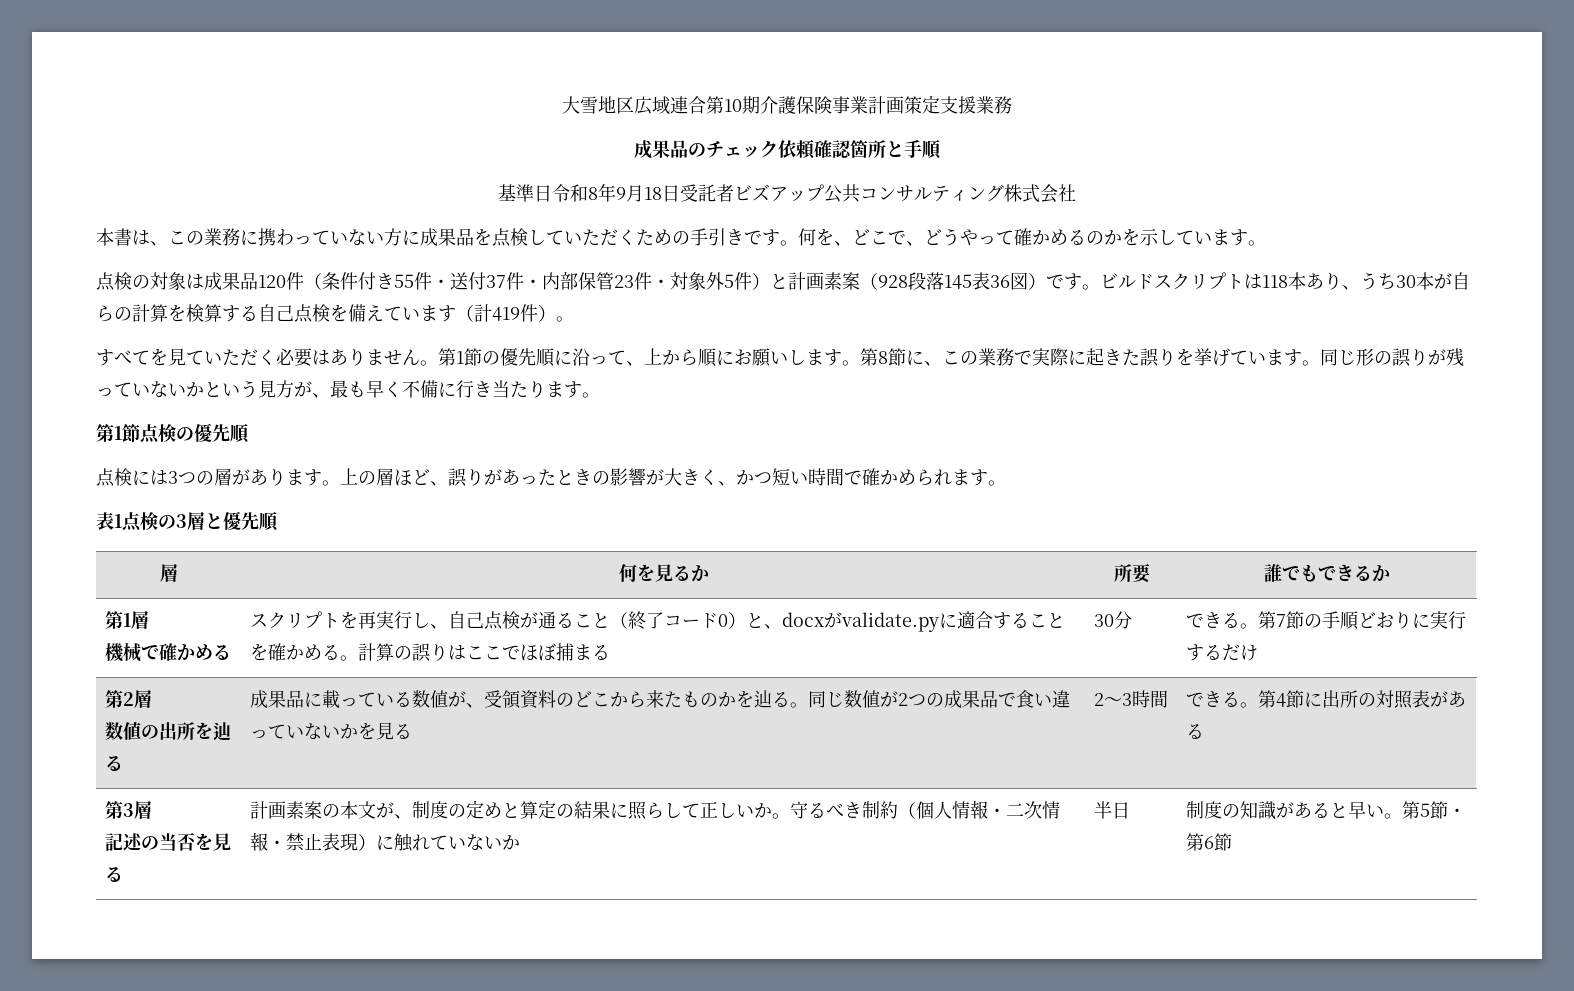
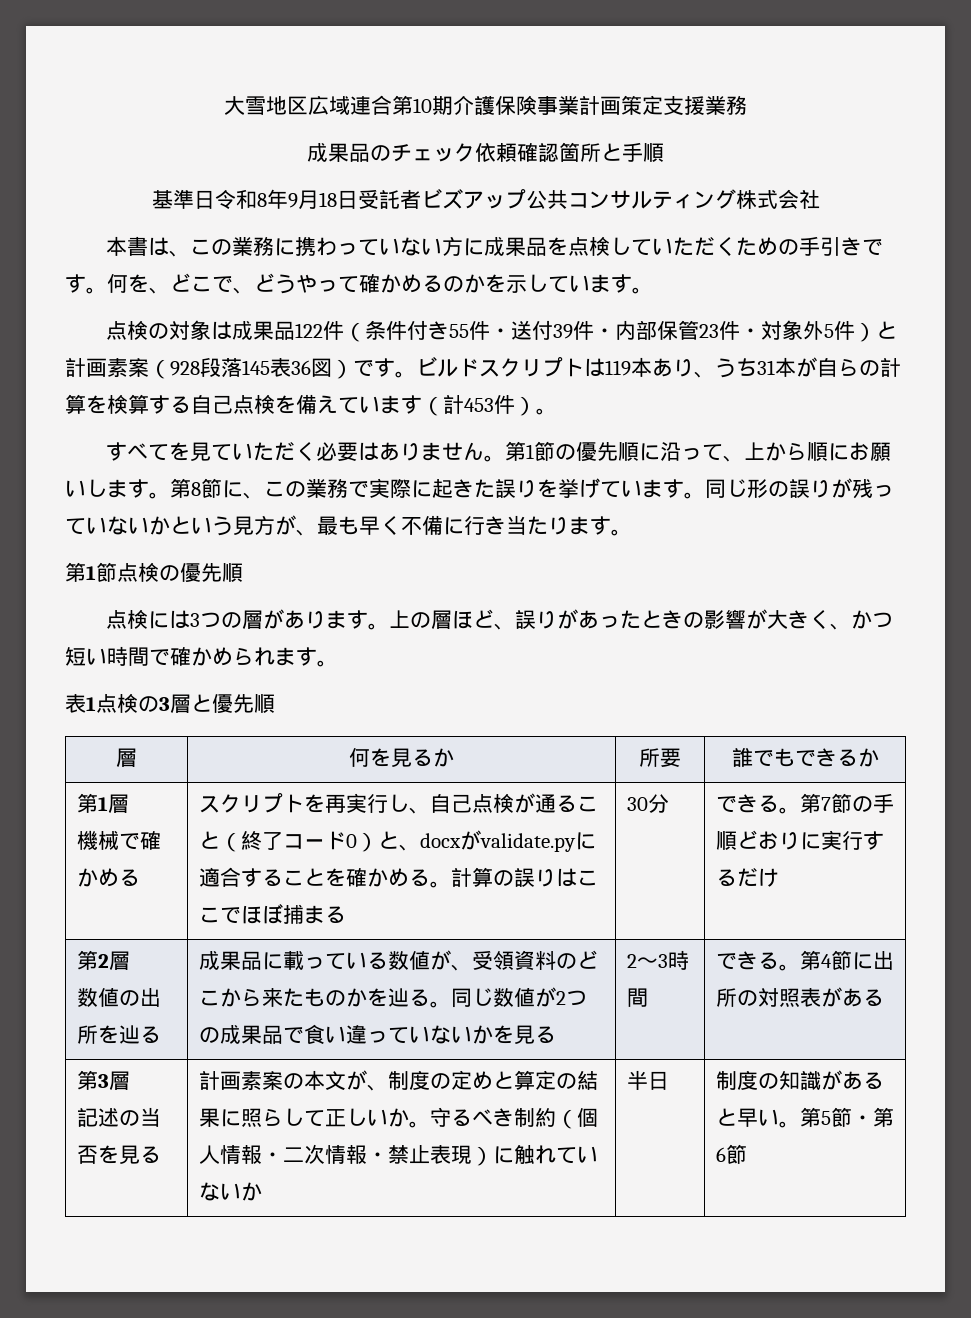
[258,275,286,288] 120 -> [295,323,324,338] 122
[486,275,506,288] 37 -> [553,324,574,339] 39
[1262,275,1288,288] 118 -> [605,360,631,376] 119
[1396,275,1416,288] 30 -> [757,360,775,375] 31
[492,307,520,321] 419 -> [464,398,494,412] 453

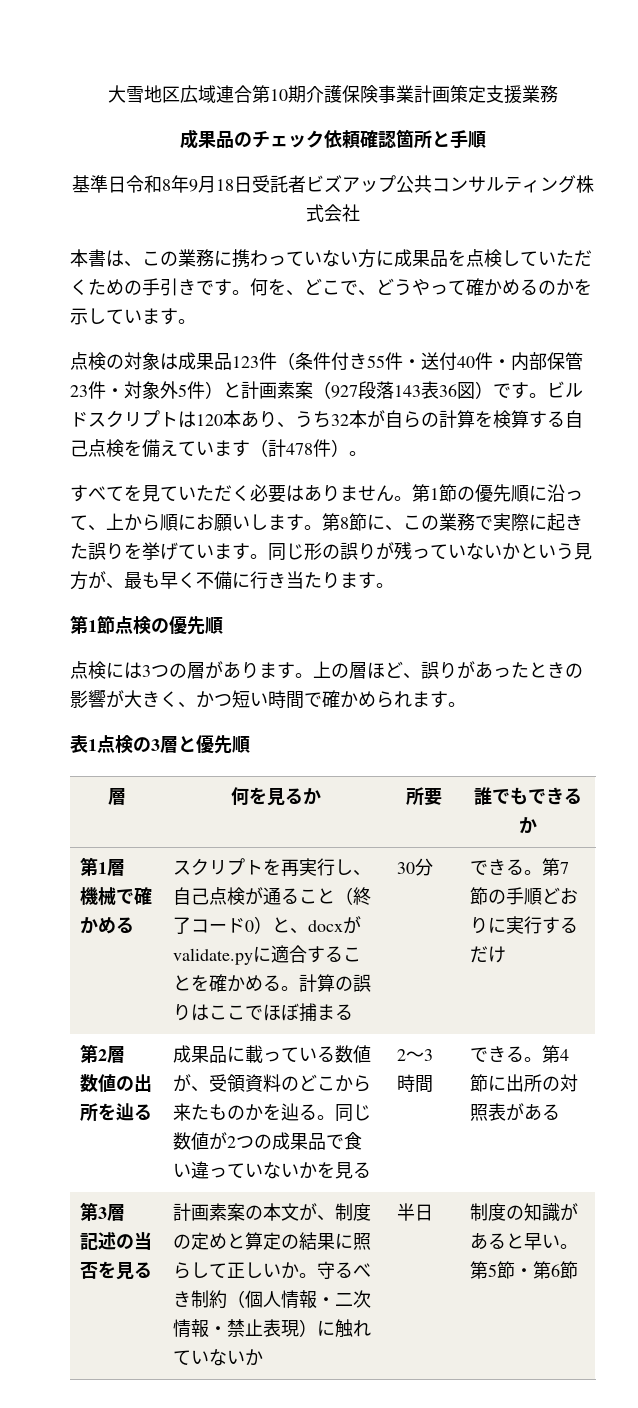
[295,323,324,338] 122 -> [232,356,259,368] 123
[553,324,574,339] 39 -> [457,356,475,368] 40
[170,358,270,378] 928段落145 -> [331,381,421,399] 927段落143
[605,360,631,376] 119 -> [196,414,223,426] 120
[757,360,775,375] 31 -> [331,414,349,426] 32
[464,398,494,412] 453 -> [286,443,313,455] 478

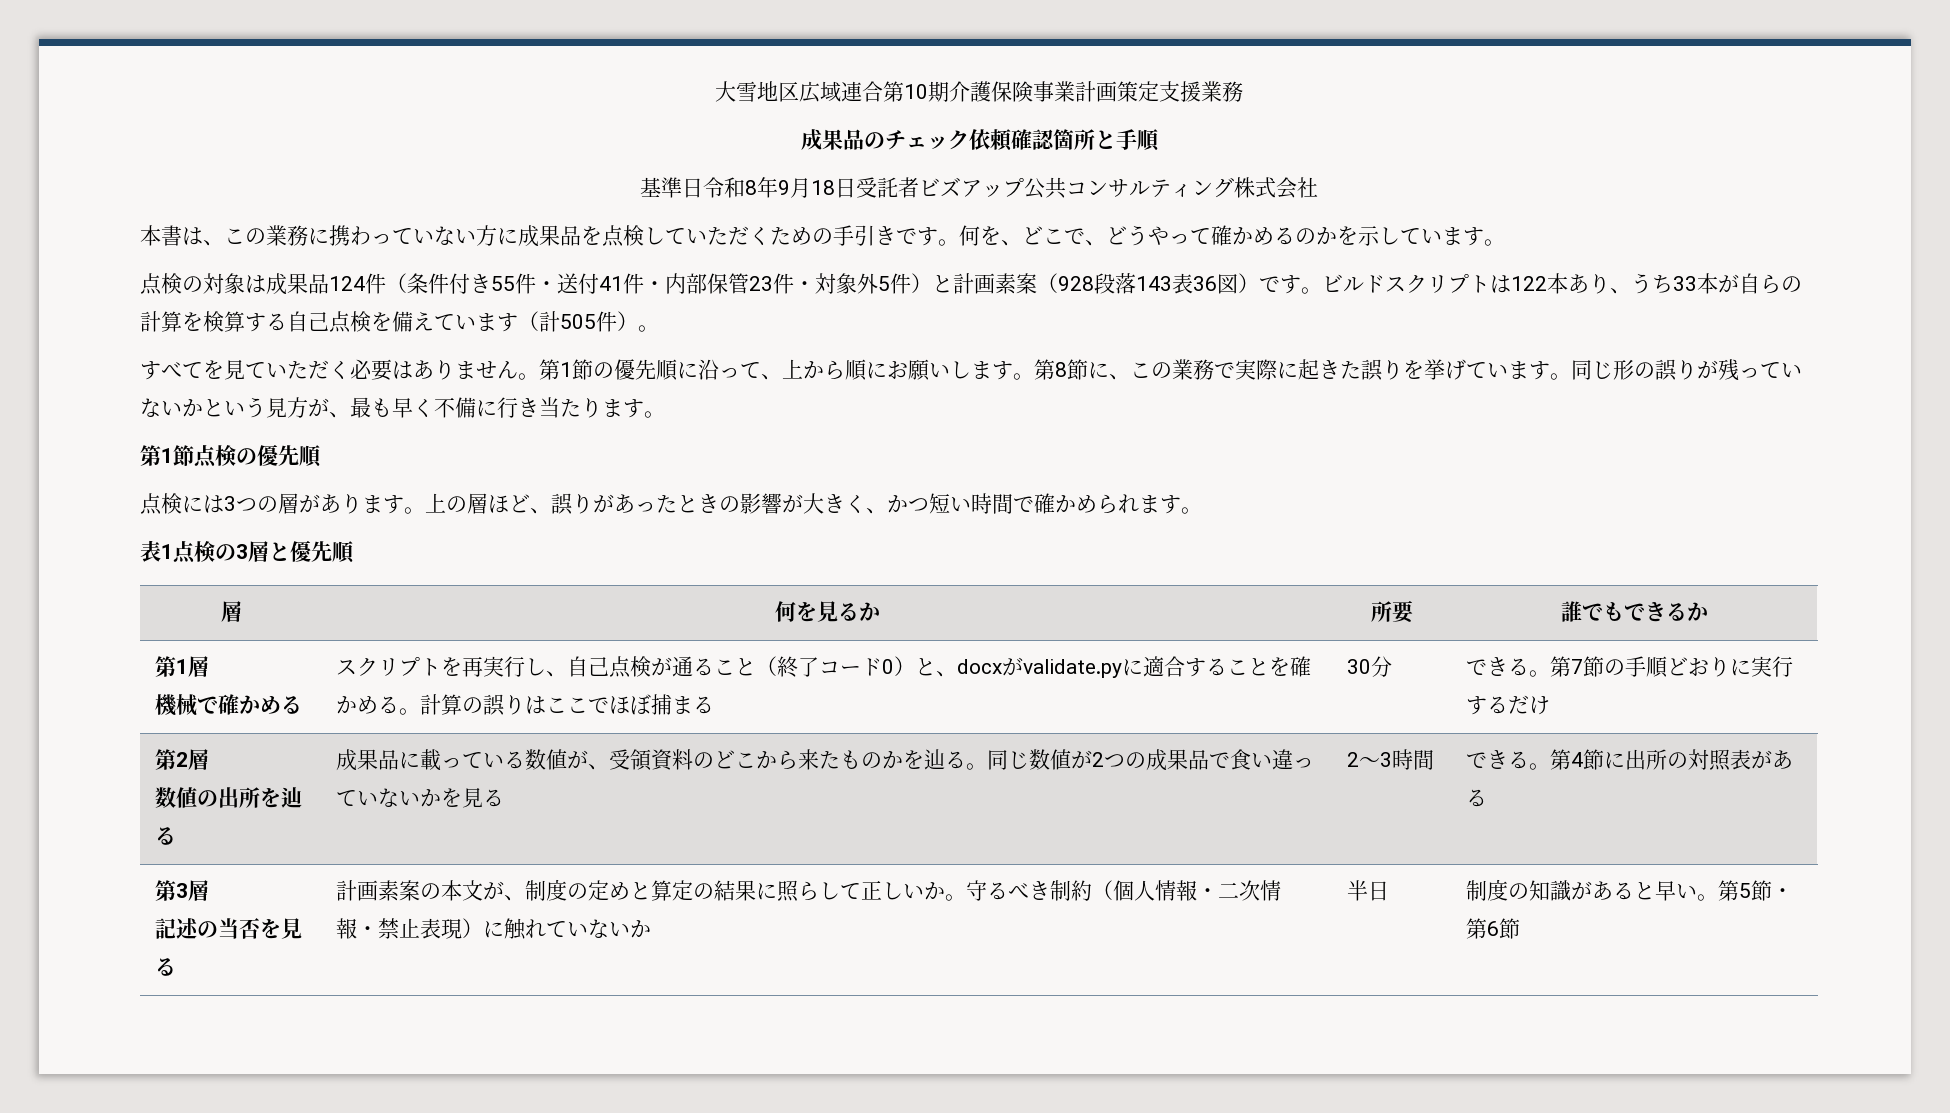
[232,356,259,368] 123 -> [329,276,365,291] 124
[457,356,475,368] 40 -> [599,276,623,291] 41
[331,385,358,398] 927 -> [1058,276,1094,291] 928
[196,414,223,426] 120 -> [1511,276,1547,291] 122
[331,414,349,426] 32 -> [1673,276,1697,291] 33
[286,443,313,455] 478 -> [560,314,596,329] 505

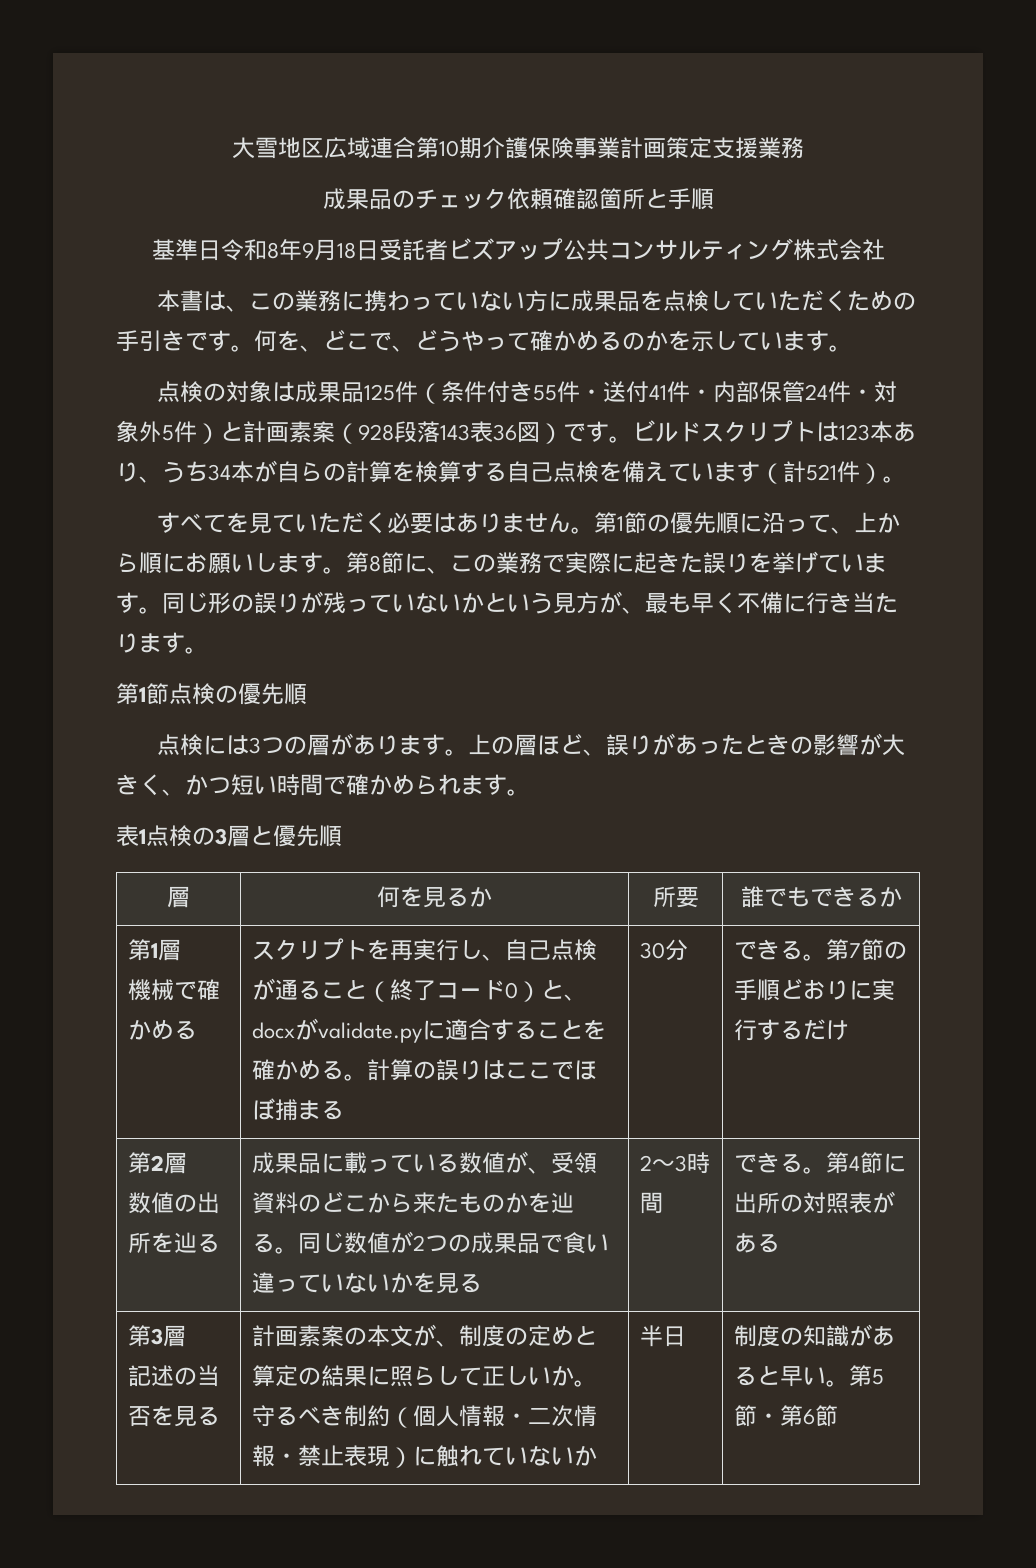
[329,276,365,291] 124 -> [364,384,396,401] 125
[749,276,773,291] 23 -> [805,384,829,400] 24
[1511,276,1547,291] 122 -> [839,424,870,441] 123
[1673,276,1697,291] 33 -> [208,464,231,481] 34
[560,314,596,329] 505 -> [806,464,837,481] 521

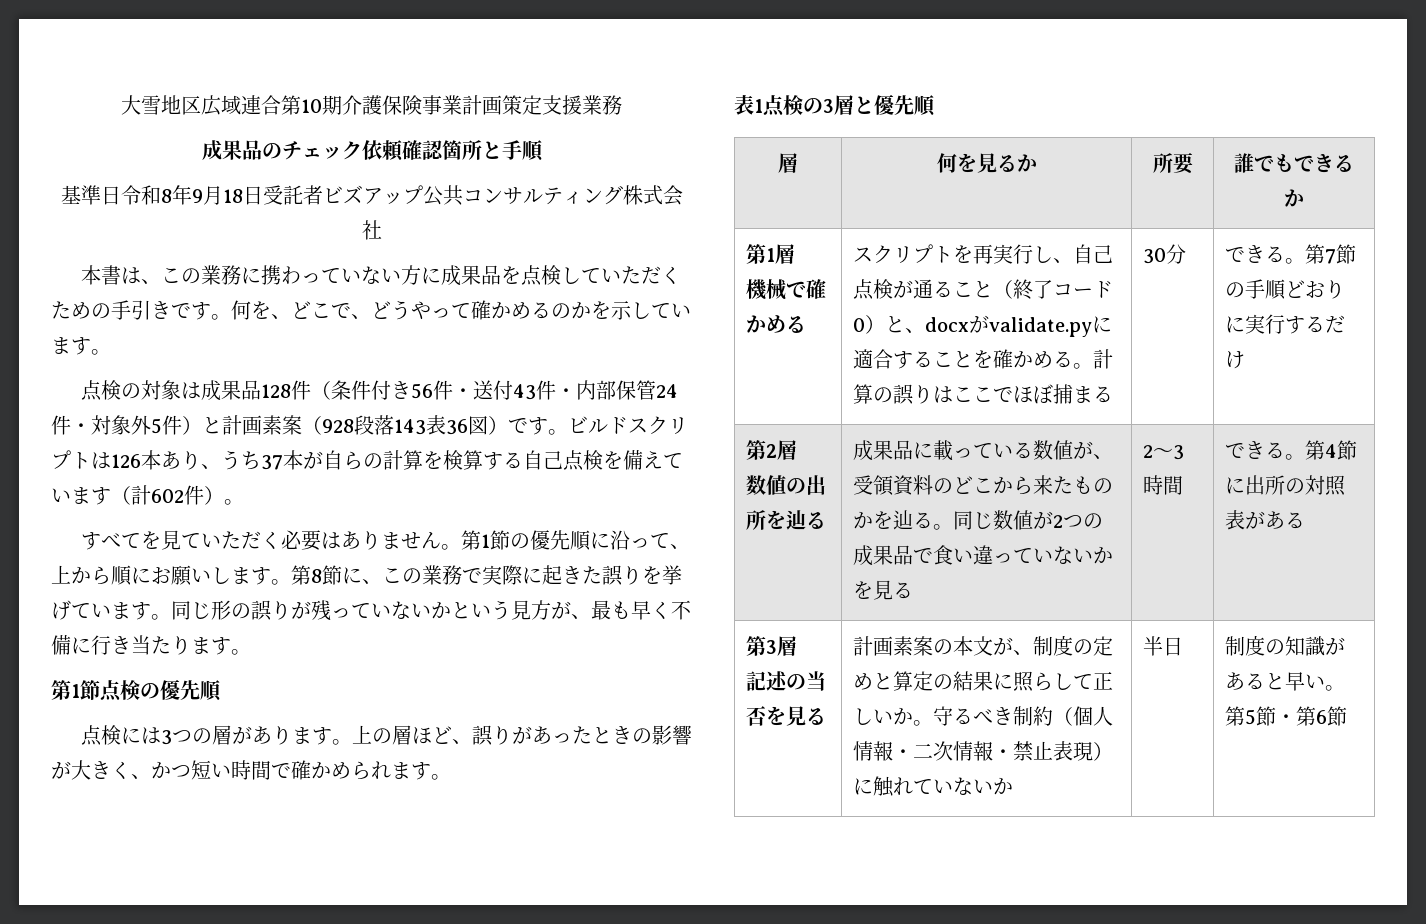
[364,384,396,401] 125 -> [260,384,291,398] 128
[533,385,558,401] 55 -> [410,383,433,399] 56
[649,385,668,400] 41 -> [512,384,536,400] 43
[839,424,870,441] 123 -> [111,454,141,468] 126
[208,464,231,481] 34 -> [261,455,283,470] 37
[806,464,837,481] 521 -> [151,489,184,503] 602

